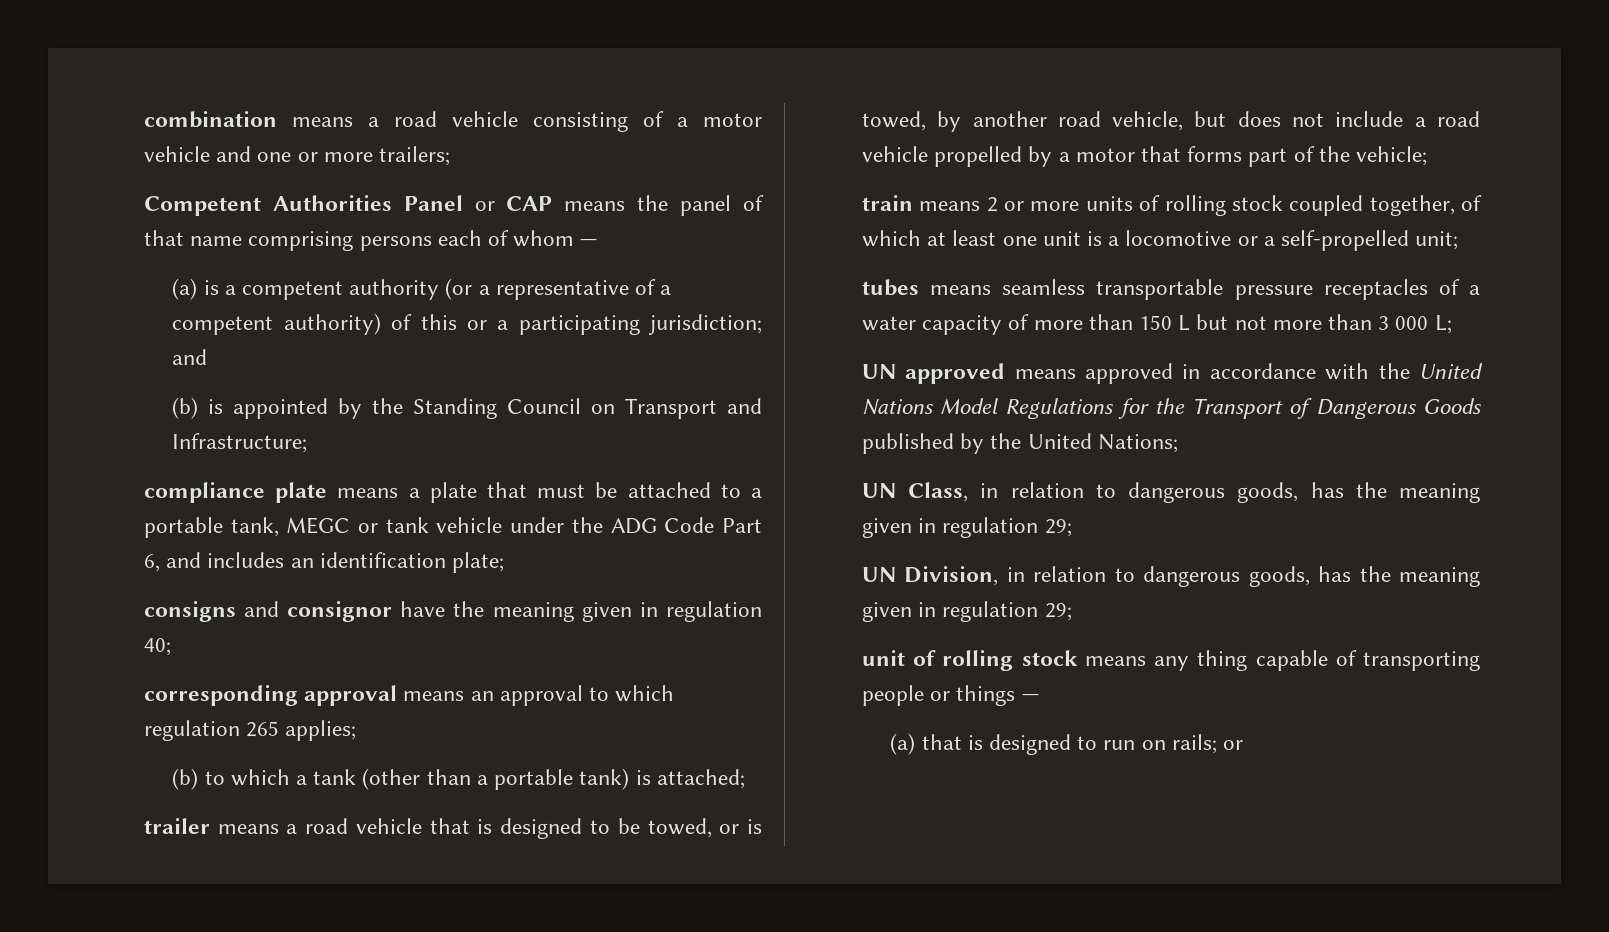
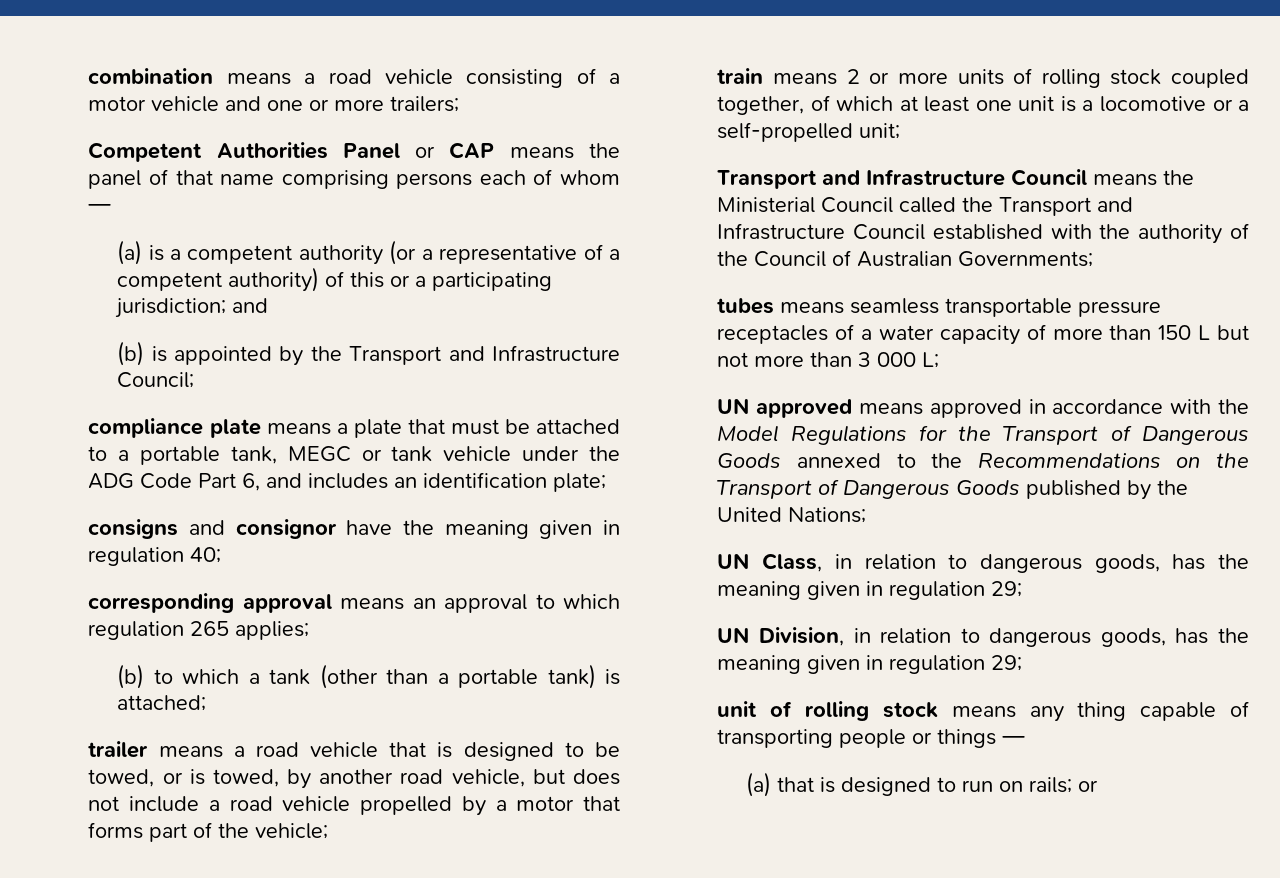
[413,398,762,419] [172,433,308,453] Standing Council on Transport and Infrastructure; -> [349,345,620,365] [117,372,195,388] Transport and Infrastructure Council;
(1459, 240) none -> [717,169,1195,189] [717,197,1134,216] [717,223,1249,244] [717,250,1094,267] // Transport and Infrastructure Council means the Ministerial Council called the Transport and Infrastructure Council established with the authority of the Council of Australian Governments;
[1419,363,1483,379] [861,399,934,415] United Nations -> (1249, 406) none
(1482, 406) none -> [797,453,1249,468] [717,479,1021,499] annexed to the Recommendations on the Transport of Dangerous Goods

